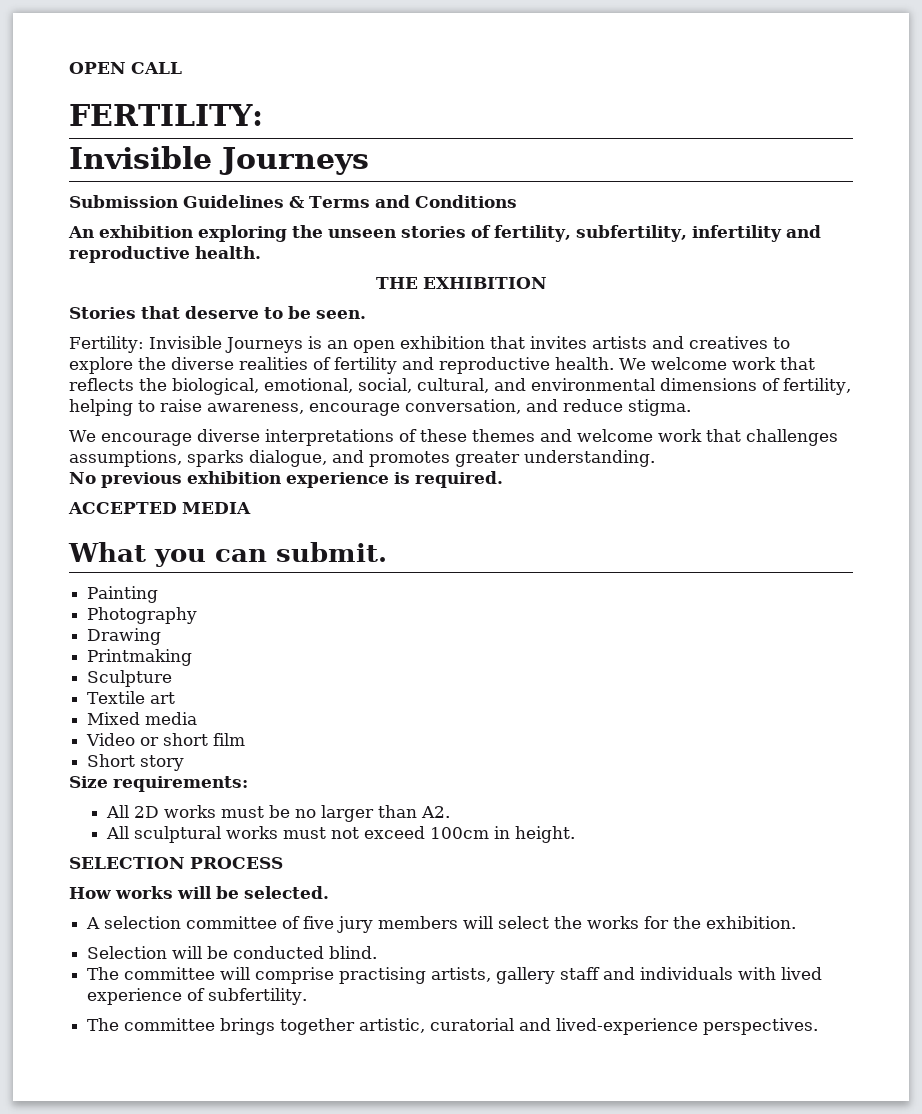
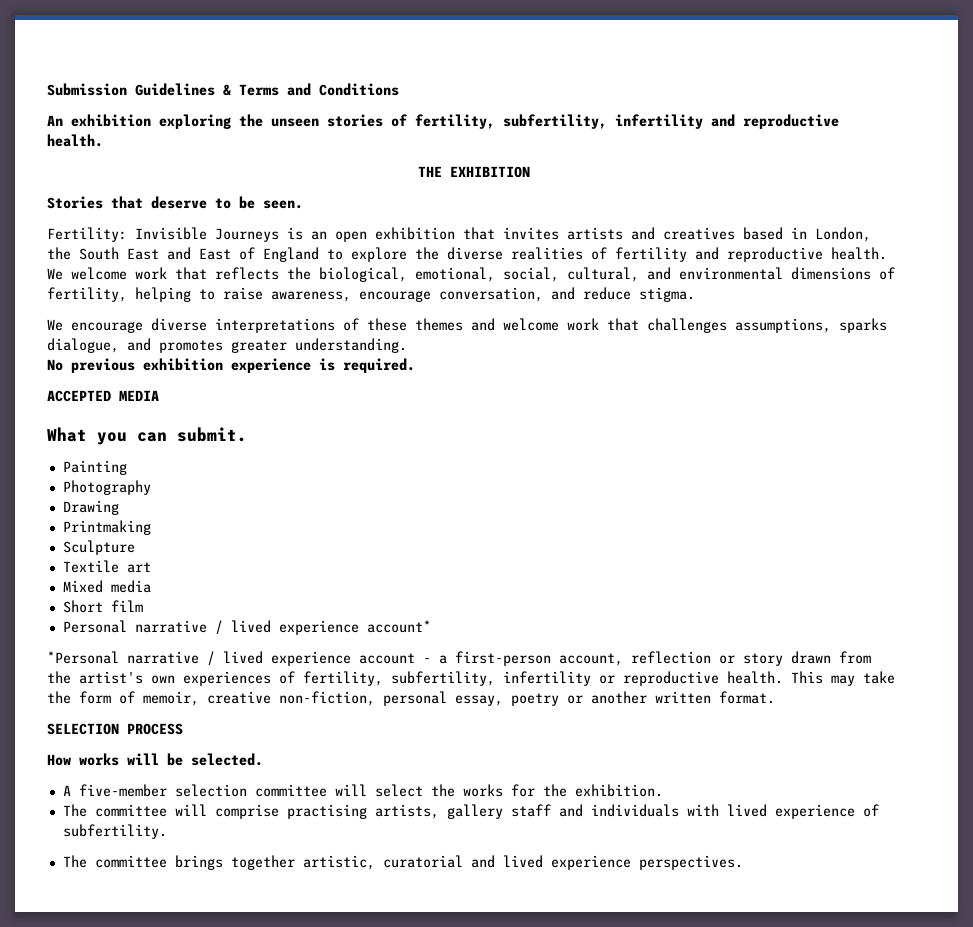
[69,62,182,74] [69,104,263,126] [69,146,369,175] OPEN CALL // FERTILITY: // Invisible Journeys // -> (47, 89) none
(768, 342) none -> [743,227,871,242] [47,247,319,262] based in London, the South East and East of England
[86,733,246,746] [87,754,185,771] [69,776,248,792] [105,805,450,822] [105,826,575,843] Video or short film // Short story // Size requirements: // All 2D works must be no larger than A2. // All sculptural works must not exceed 100cm in height. -> [62,600,143,613] [62,620,431,635] [47,651,871,666] [47,671,895,686] [47,691,775,706] Short film // Personal narrative / lived experience account* // *Personal narrative / lived experience account - a first-person account, reflection or story drawn from the artist's own experiences of fertility, subfertility, infertility or reproductive health. This may take the form of memoir, creative non-fiction, personal essay, poetry or another written format.
(101, 923) none -> [78,784,167,797] five-member
[282,916,459,933] of five jury members -> (327, 790) none
[87,946,378,959] // Selection will be conducted blind. -> (663, 790) none
[556,1018,699,1035] lived-experience -> [502,855,631,870] lived experience

